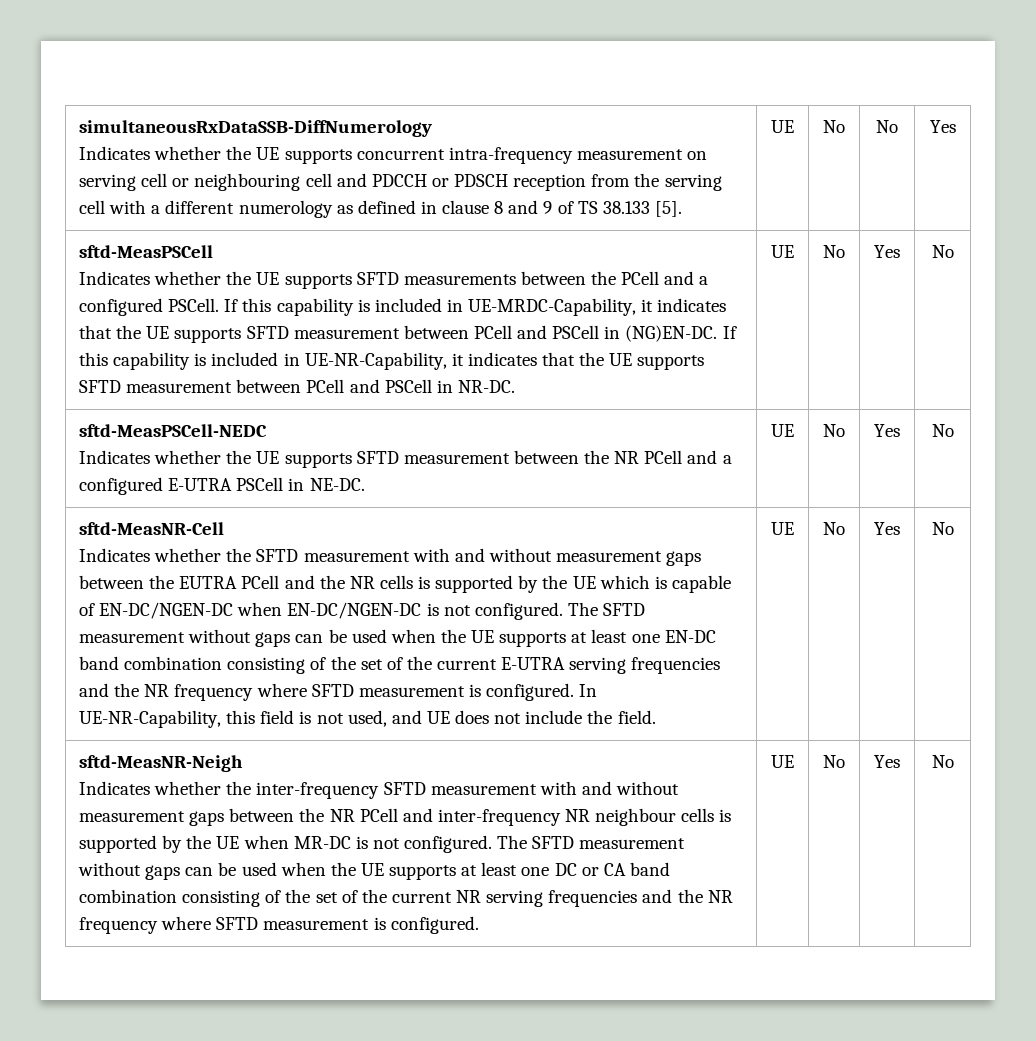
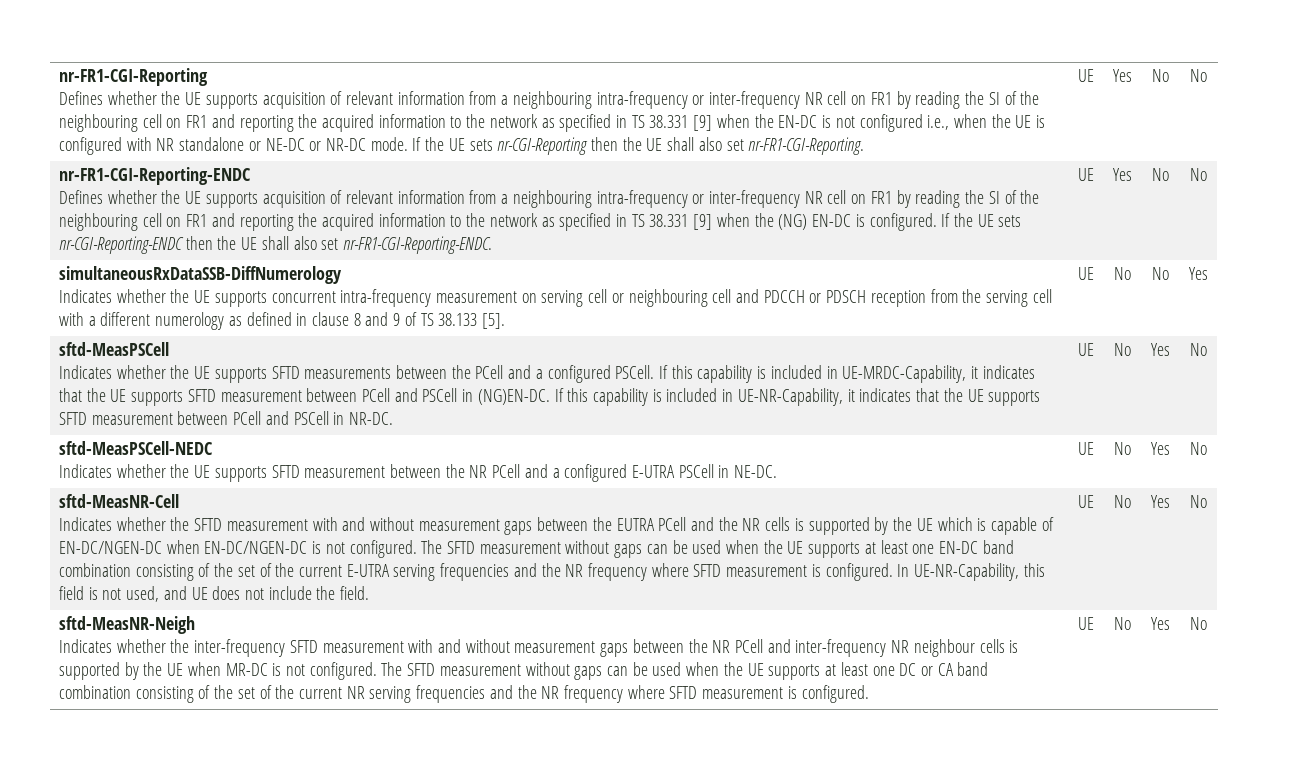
(79, 128) none -> [58,68,208,86] [58,91,1040,109] [58,114,1046,132] [58,137,865,155] [1078,69,1094,82] [1113,69,1133,82] [1152,69,1169,82] [1190,69,1207,82] [58,167,250,185] [58,190,1040,208] [58,213,1022,231] [58,236,492,254] [1078,168,1094,181] [1113,168,1133,181] [1152,168,1169,181] [1190,168,1207,181] nr-FR1-CGI-Reporting // Defines whether the UE supports acquisition of relevant information from a neighbouring intra-frequency or inter-frequency NR cell on FR1 by reading the SI of the neighbouring cell on FR1 and reporting the acquired information to the network as specified in TS 38.331 [9] when the EN-DC is not configured i.e., when the UE is configured with NR standalone or NE-DC or NR-DC mode. If the UE sets nr-CGI-Reporting then the UE shall also set nr-FR1-CGI-Reporting. | UE | Yes | No | No // nr-FR1-CGI-Reporting-ENDC // Defines whether the UE supports acquisition of relevant information from a neighbouring intra-frequency or inter-frequency NR cell on FR1 by reading the SI of the neighbouring cell on FR1 and reporting the acquired information to the network as specified in TS 38.331 [9] when the (NG) EN-DC is configured. If the UE sets nr-CGI-Reporting-ENDC then the UE shall also set nr-FR1-CGI-Reporting-ENDC. | UE | Yes | No | No //

